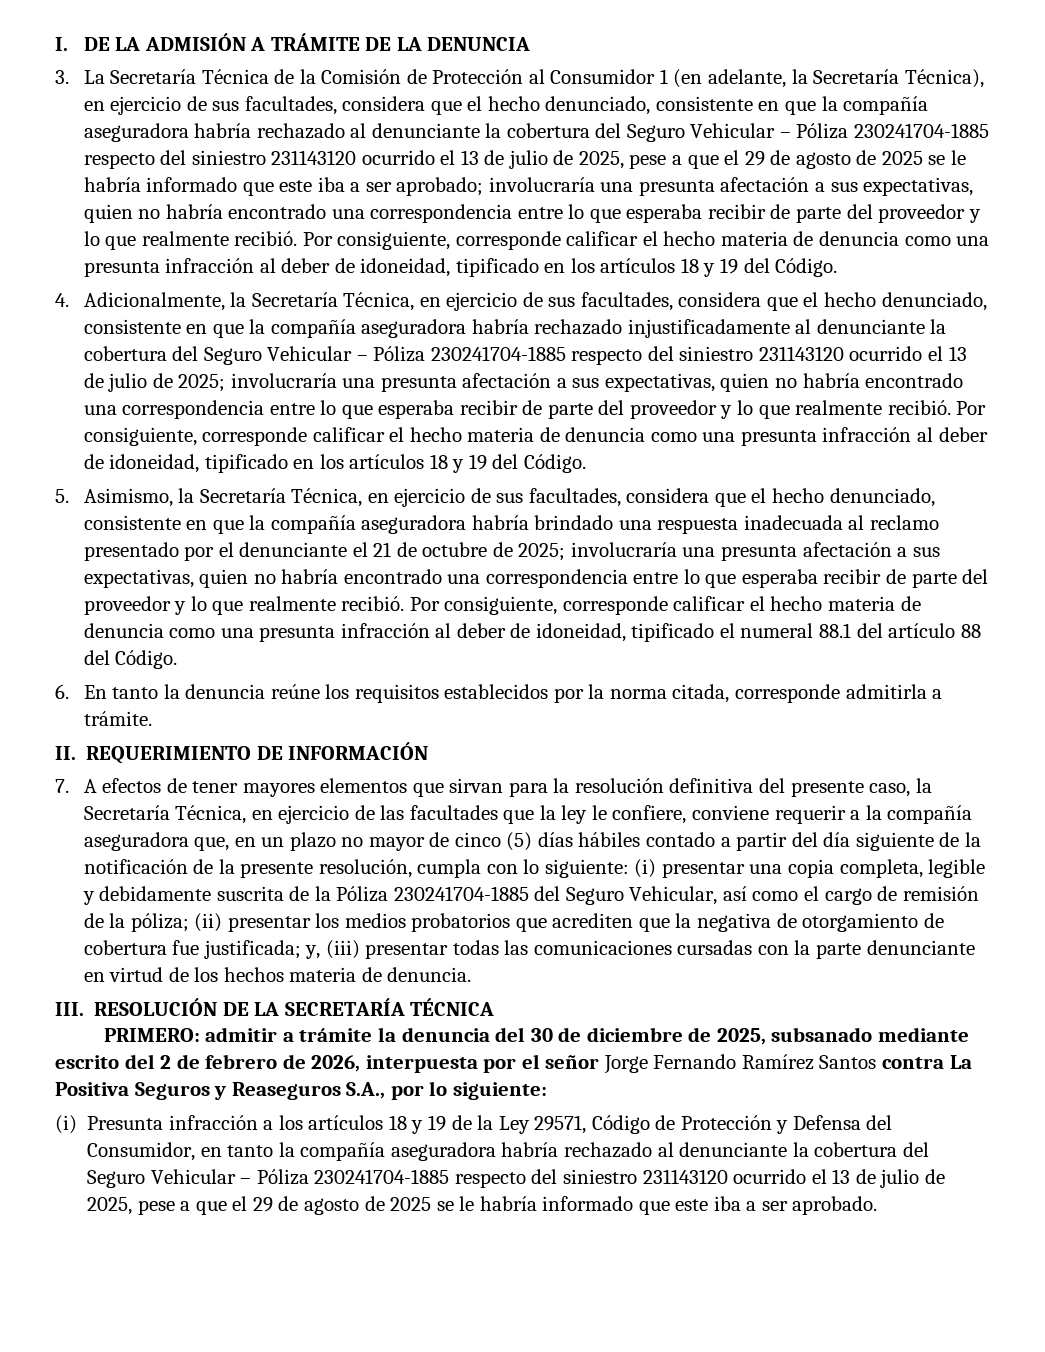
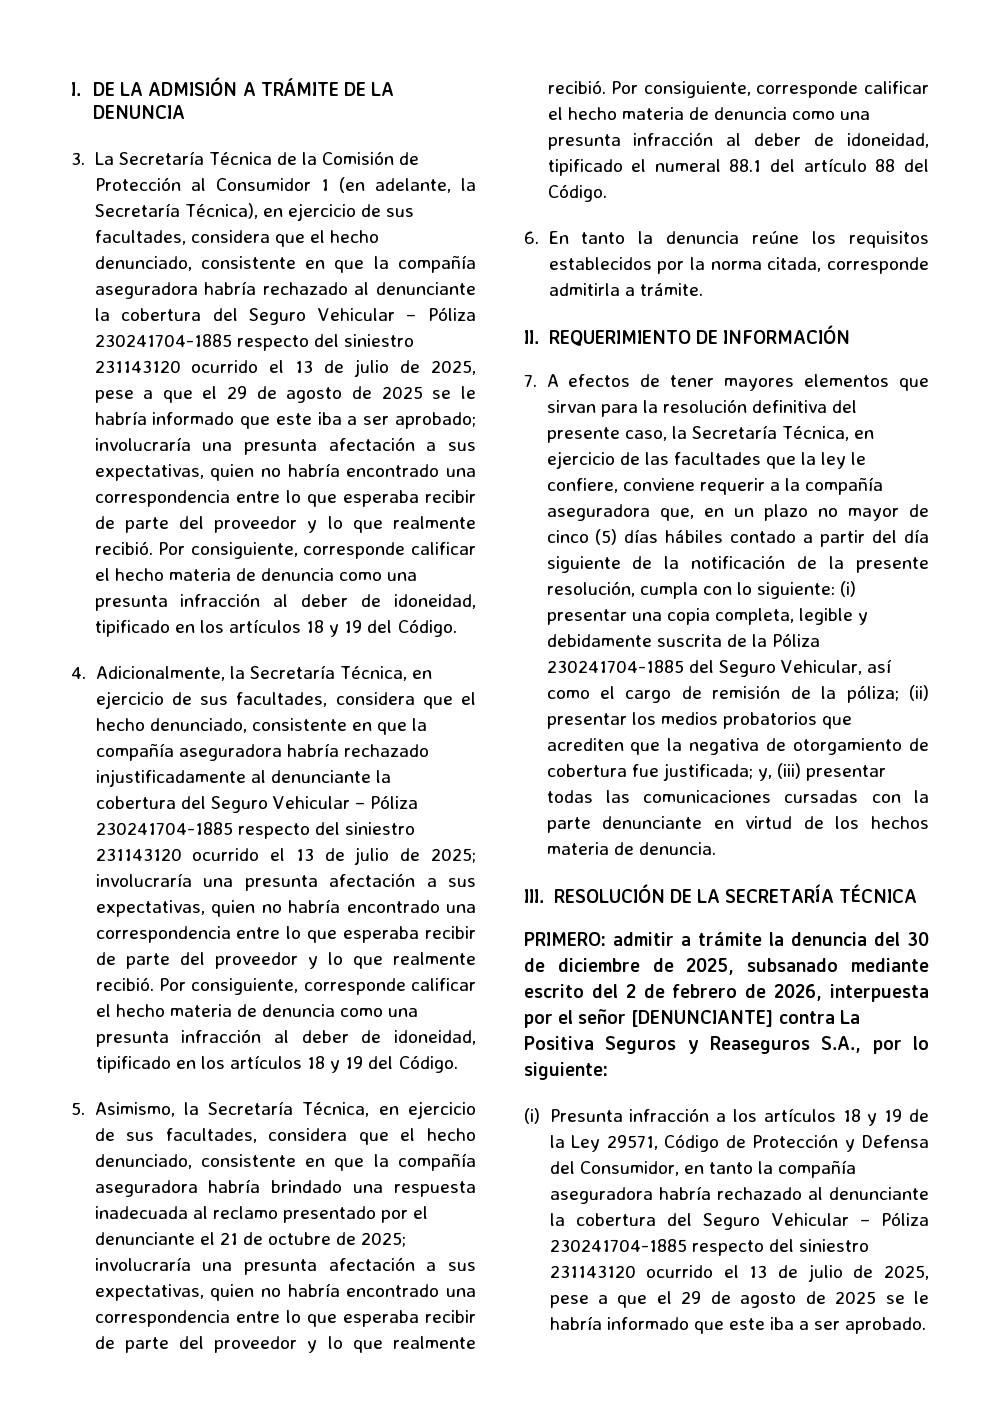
[603,1054,877,1074] Jorge Fernando Ramírez Santos -> [631,1010,774,1027] [DENUNCIANTE]

